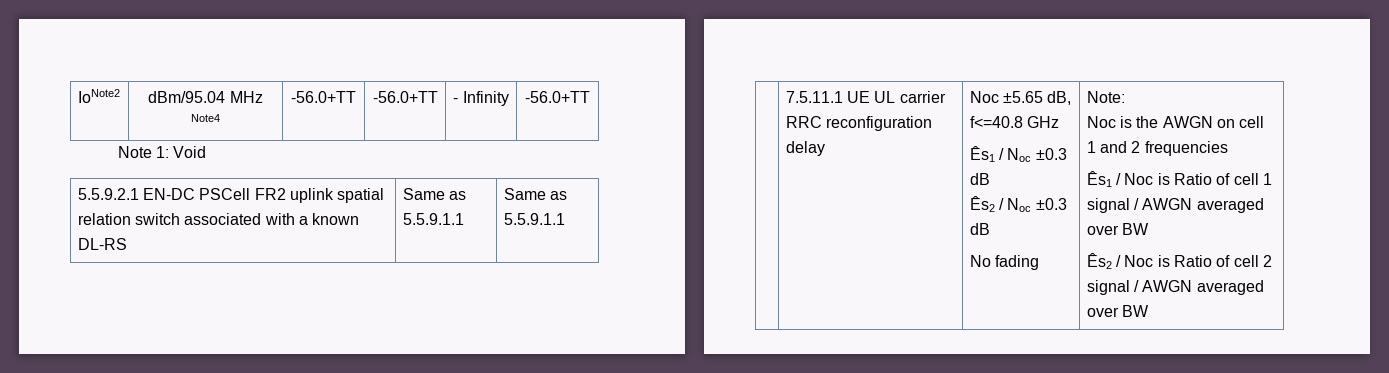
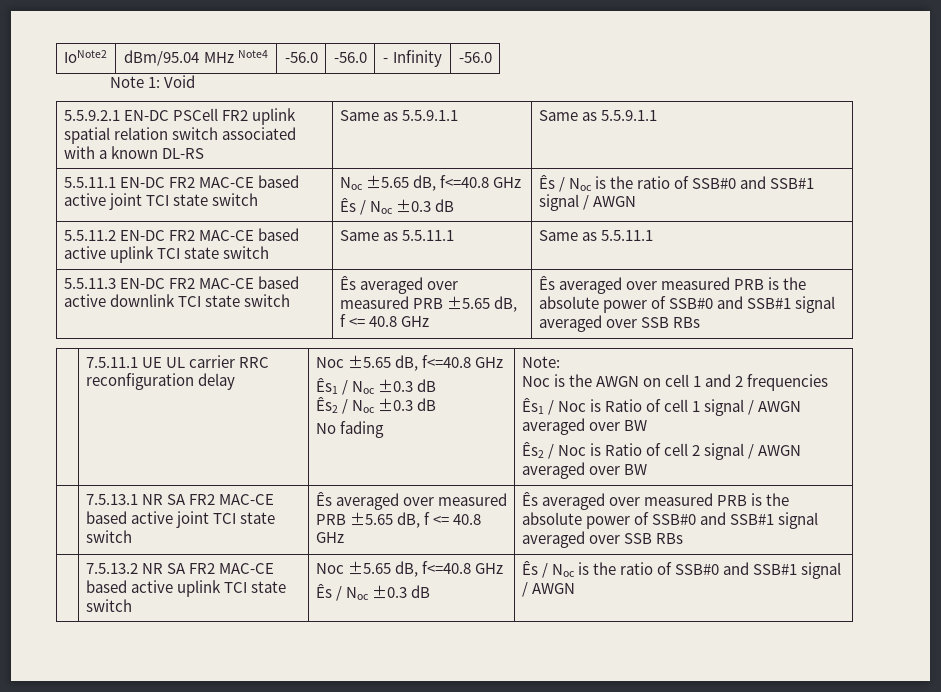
[291,91,356,103] [372,91,438,103] -56.0+TT | -56.0+TT -> [284,52,318,63] [333,52,367,63] -56.0 | -56.0
[525,91,590,103] -56.0+TT -> [458,52,492,63] -56.0
(565, 219) none -> [63,175,299,188] [63,193,258,210] [339,175,521,191] [339,198,454,215] [538,175,814,192] [538,194,636,211] [63,228,299,241] [63,246,269,263] [339,230,454,241] [538,230,653,241] [63,276,299,289] [63,294,290,307] [339,276,458,294] [339,296,517,312] [339,314,429,327] [538,276,806,294] [538,296,835,313] [538,315,700,332] // 5.5.11.1 EN-DC FR2 MAC-CE based active joint TCI state switch | Noc ±5.65 dB, f<=40.8 GHz // Ês / Noc ±0.3 dB | Ês / Noc is the ratio of SSB#0 and SSB#1 signal / AWGN // 5.5.11.2 EN-DC FR2 MAC-CE based active uplink TCI state switch | Same as 5.5.11.1 | Same as 5.5.11.1 // 5.5.11.3 EN-DC FR2 MAC-CE based active downlink TCI state switch | Ês averaged over measured PRB ±5.65 dB, f <= 40.8 GHz | Ês averaged over measured PRB is the absolute power of SSB#0 and SSB#1 signal averaged over SSB RBs
(1149, 311) none -> [85,494,274,505] [85,511,275,528] [85,530,132,543] [315,492,507,510] [315,512,481,528] [315,532,344,543] [521,492,789,510] [521,512,818,529] [521,531,683,548] [85,563,274,574] [85,580,286,597] [85,599,132,612] [315,561,503,577] [315,584,430,601] [521,561,842,579] [521,582,575,597] // | 7.5.13.1 NR SA FR2 MAC-CE based active joint TCI state switch | Ês averaged over measured PRB ±5.65 dB, f <= 40.8 GHz | Ês averaged over measured PRB is the absolute power of SSB#0 and SSB#1 signal averaged over SSB RBs // | 7.5.13.2 NR SA FR2 MAC-CE based active uplink TCI state switch | Noc ±5.65 dB, f<=40.8 GHz // Ês / Noc ±0.3 dB | Ês / Noc is the ratio of SSB#0 and SSB#1 signal / AWGN

